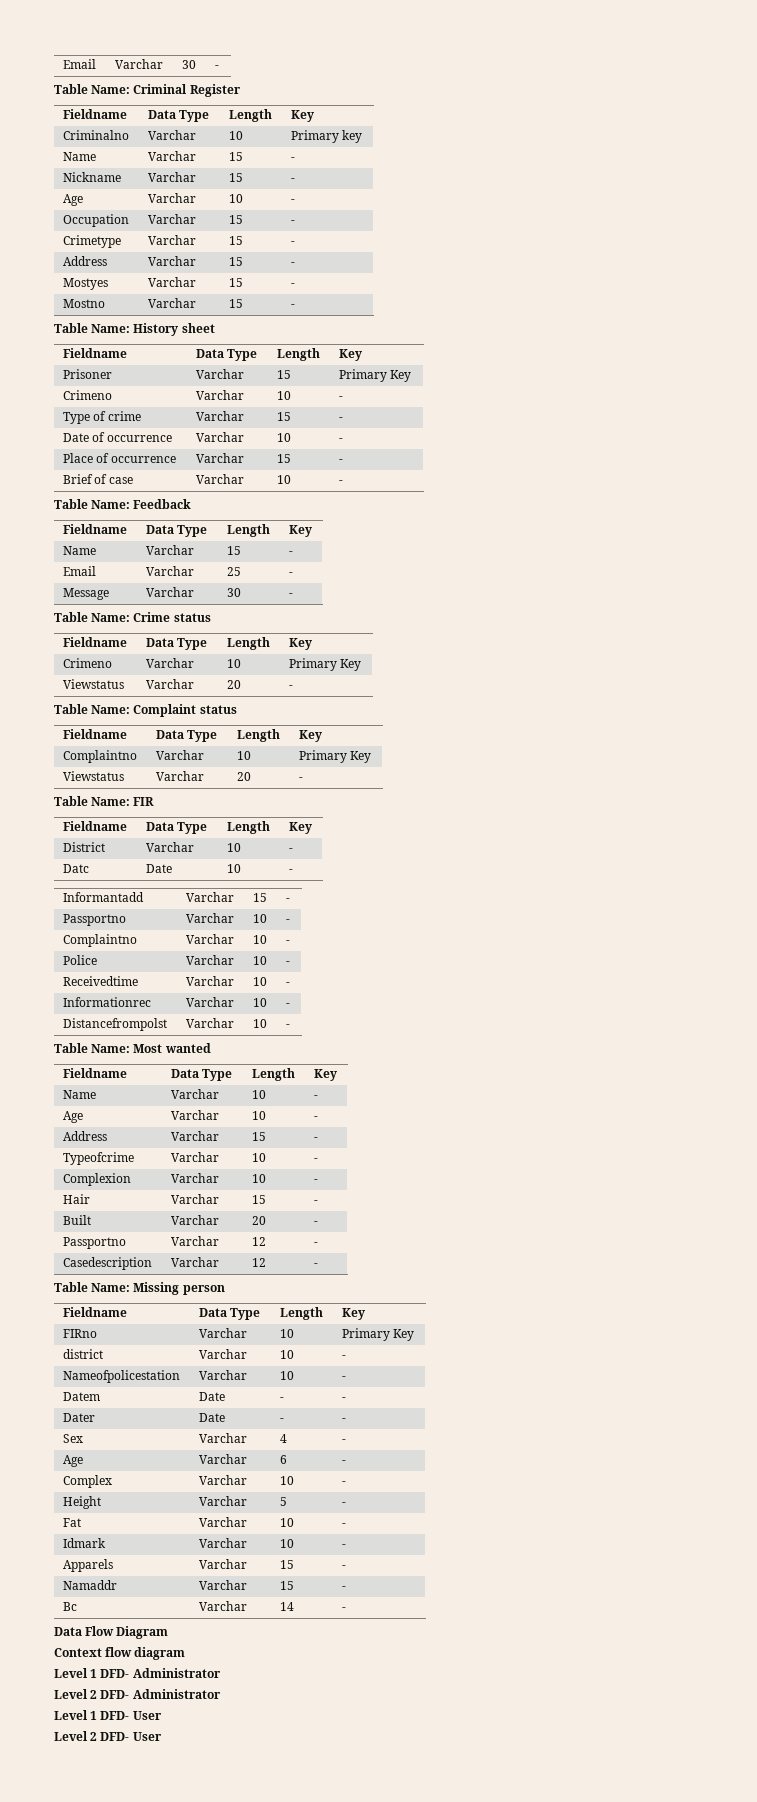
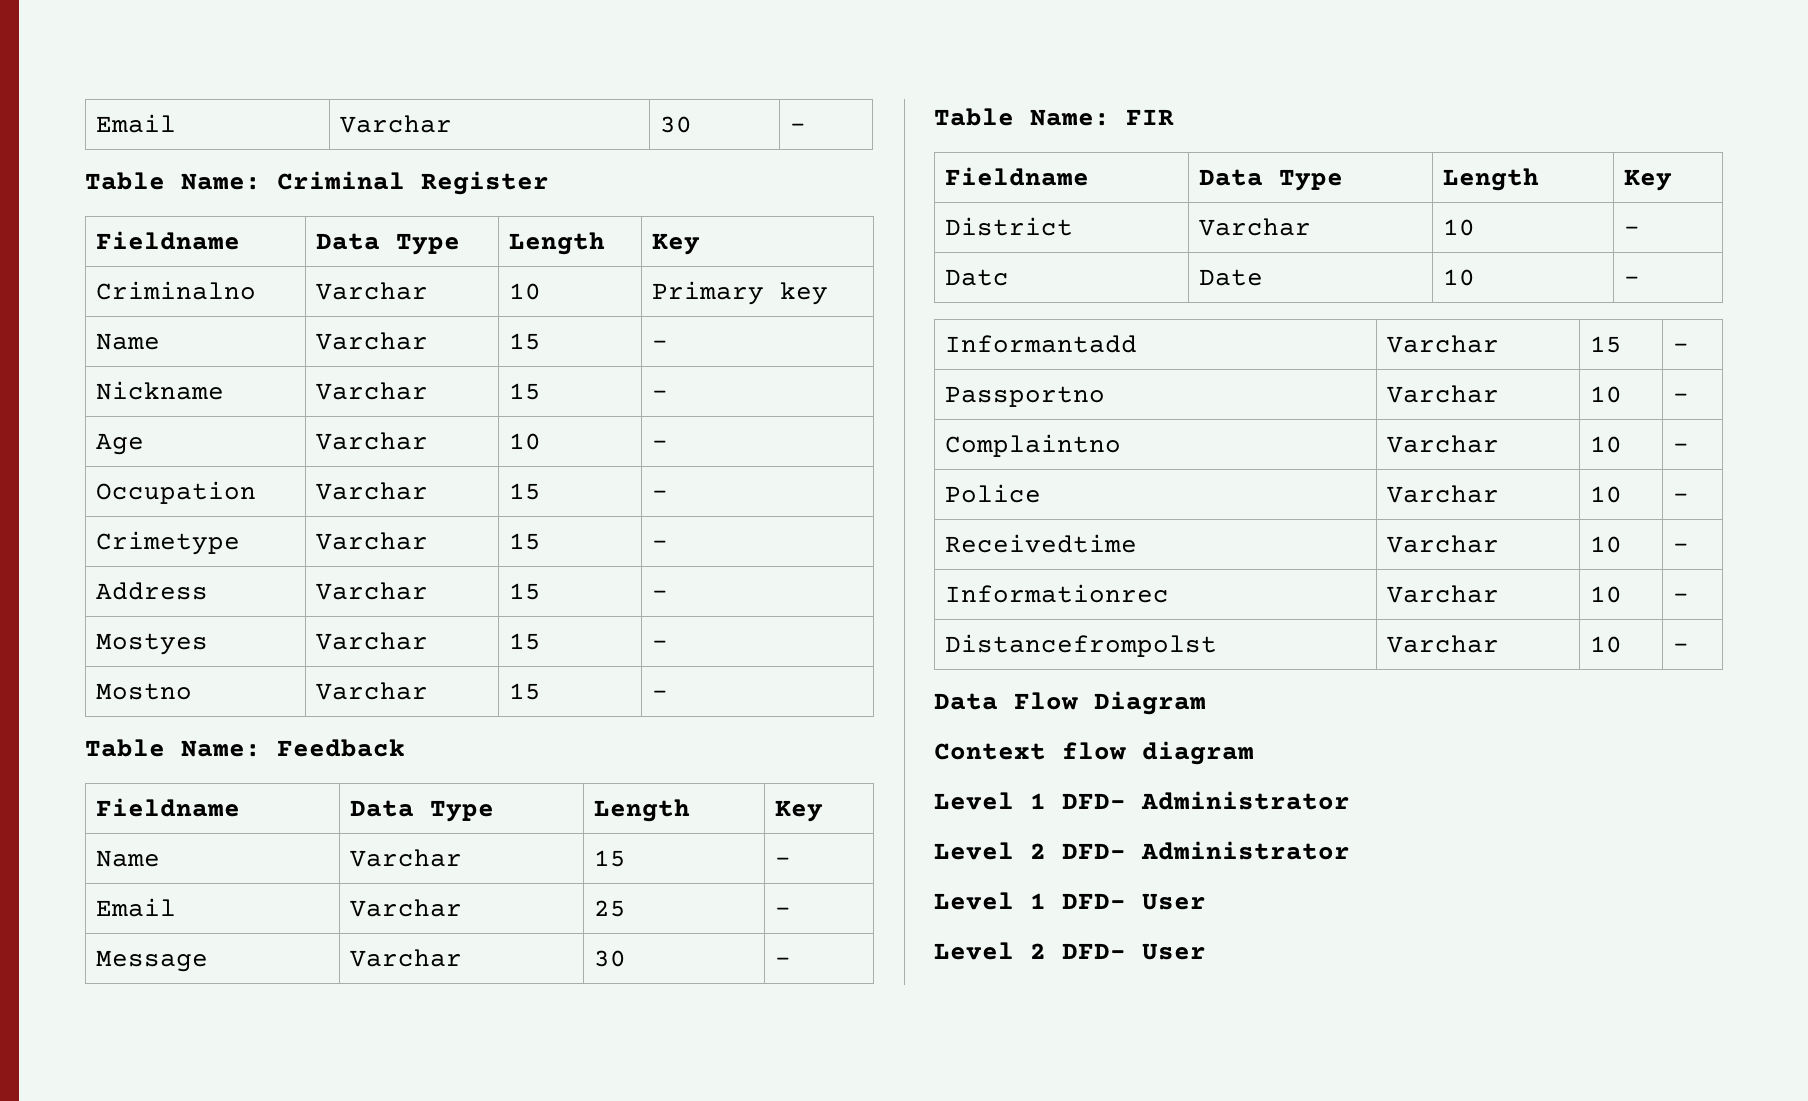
[54,323,215,336] [63,348,128,358] [196,349,258,361] [277,348,321,361] [339,349,363,361] [63,369,113,379] [196,369,245,379] [277,370,292,379] [339,369,412,382] [63,390,113,400] [196,390,245,400] [277,391,292,400] [339,396,344,400] [63,411,141,424] [196,411,245,421] [277,412,292,421] [339,417,344,421] [63,432,172,442] [196,432,245,442] [277,433,292,442] [339,438,344,442] [63,453,176,463] [196,453,245,463] [277,454,292,463] [339,459,344,463] [63,474,133,484] [196,474,245,484] [277,475,292,484] [339,480,344,484] // Table Name: History sheet // Fieldname | Data Type | Length | Key // Prisoner | Varchar | 15 | Primary Key // Crimeno | Varchar | 10 | - // Type of crime | Varchar | 15 | - // Date of occurrence | Varchar | 10 | - // Place of occurrence | Varchar | 15 | - // Brief of case | Varchar | 10 | - -> (669, 694) none
[54,612,211,622] [63,637,128,647] [146,638,208,650] [227,637,271,650] [289,638,313,650] [63,658,113,668] [146,658,195,668] [227,659,242,668] [289,658,362,671] [63,679,125,689] [146,679,195,689] [227,680,242,689] [289,685,294,689] [54,704,237,717] [63,729,128,739] [156,730,218,742] [237,729,281,742] [299,730,323,742] [63,750,138,763] [156,750,205,760] [237,751,252,760] [299,750,372,763] [63,771,125,781] [156,771,205,781] [237,772,252,781] [299,777,304,781] // Table Name: Crime status // Fieldname | Data Type | Length | Key // Crimeno | Varchar | 10 | Primary Key // Viewstatus | Varchar | 20 | - // Table Name: Complaint status // Fieldname | Data Type | Length | Key // Complaintno | Varchar | 10 | Primary Key // Viewstatus | Varchar | 20 | - -> (792, 961) none
[54,1043,211,1053] [63,1068,128,1078] [171,1069,233,1081] [252,1068,296,1081] [314,1069,338,1081] [63,1090,97,1099] [171,1089,220,1099] [252,1090,267,1099] [314,1095,319,1099] [63,1111,84,1123] [171,1110,220,1120] [252,1111,267,1120] [314,1116,319,1120] [63,1131,108,1141] [171,1131,220,1141] [252,1132,267,1141] [314,1137,319,1141] [63,1152,135,1165] [171,1152,220,1162] [252,1153,267,1162] [314,1158,319,1162] [63,1173,132,1186] [171,1173,220,1183] [252,1174,267,1183] [314,1179,319,1183] [63,1194,91,1204] [171,1194,220,1204] [252,1195,267,1204] [314,1200,319,1204] [63,1215,92,1225] [171,1215,220,1225] [252,1216,267,1225] [314,1221,319,1225] [63,1237,127,1249] [171,1236,220,1246] [252,1237,267,1246] [314,1242,319,1246] [63,1257,153,1270] [171,1257,220,1267] [252,1258,267,1267] [314,1263,319,1267] [54,1282,225,1295] [63,1307,128,1317] [199,1308,261,1320] [280,1307,324,1320] [342,1308,366,1320] [63,1329,98,1338] [199,1328,248,1338] [280,1329,295,1338] [342,1328,415,1341] [63,1349,104,1359] [199,1349,248,1359] [280,1350,295,1359] [342,1355,347,1359] [63,1370,181,1383] [199,1370,248,1380] [280,1371,295,1380] [342,1376,347,1380] [63,1392,101,1401] [199,1392,226,1401] [280,1397,285,1401] [342,1397,347,1401] [63,1413,96,1422] [199,1413,226,1422] [280,1418,285,1422] [342,1418,347,1422] [63,1434,84,1443] [199,1433,248,1443] [280,1434,288,1443] [342,1439,347,1443] [63,1455,84,1467] [199,1454,248,1464] [280,1455,288,1464] [342,1460,347,1464] [63,1475,113,1488] [199,1475,248,1485] [280,1476,295,1485] [342,1481,347,1485] [63,1496,102,1509] [199,1496,248,1506] [280,1497,288,1506] [342,1502,347,1506] [63,1518,82,1527] [199,1517,248,1527] [280,1518,295,1527] [342,1523,347,1527] [63,1538,107,1548] [199,1538,248,1548] [280,1539,295,1548] [342,1544,347,1548] [63,1559,114,1572] [199,1559,248,1569] [280,1560,295,1569] [342,1565,347,1569] [63,1580,118,1590] [199,1580,248,1590] [280,1581,295,1590] [342,1586,347,1590] [63,1602,78,1611] [199,1601,248,1611] [280,1602,295,1611] [342,1607,347,1611] // Table Name: Most wanted // Fieldname | Data Type | Length | Key // Name | Varchar | 10 | - // Age | Varchar | 10 | - // Address | Varchar | 15 | - // Typeofcrime | Varchar | 10 | - // Complexion | Varchar | 10 | - // Hair | Varchar | 15 | - // Built | Varchar | 20 | - // Passportno | Varchar | 12 | - // Casedescription | Varchar | 12 | - // Table Name: Missing person // Fieldname | Data Type | Length | Key // FIRno | Varchar | 10 | Primary Key // district | Varchar | 10 | - // Nameofpolicestation | Varchar | 10 | - // Datem | Date | - | - // Dater | Date | - | - // Sex | Varchar | 4 | - // Age | Varchar | 6 | - // Complex | Varchar | 10 | - // Height | Varchar | 5 | - // Fat | Varchar | 10 | - // Idmark | Varchar | 10 | - // Apparels | Varchar | 15 | - // Namaddr | Varchar | 15 | - // Bc | Varchar | 14 | - -> (1690, 647) none

